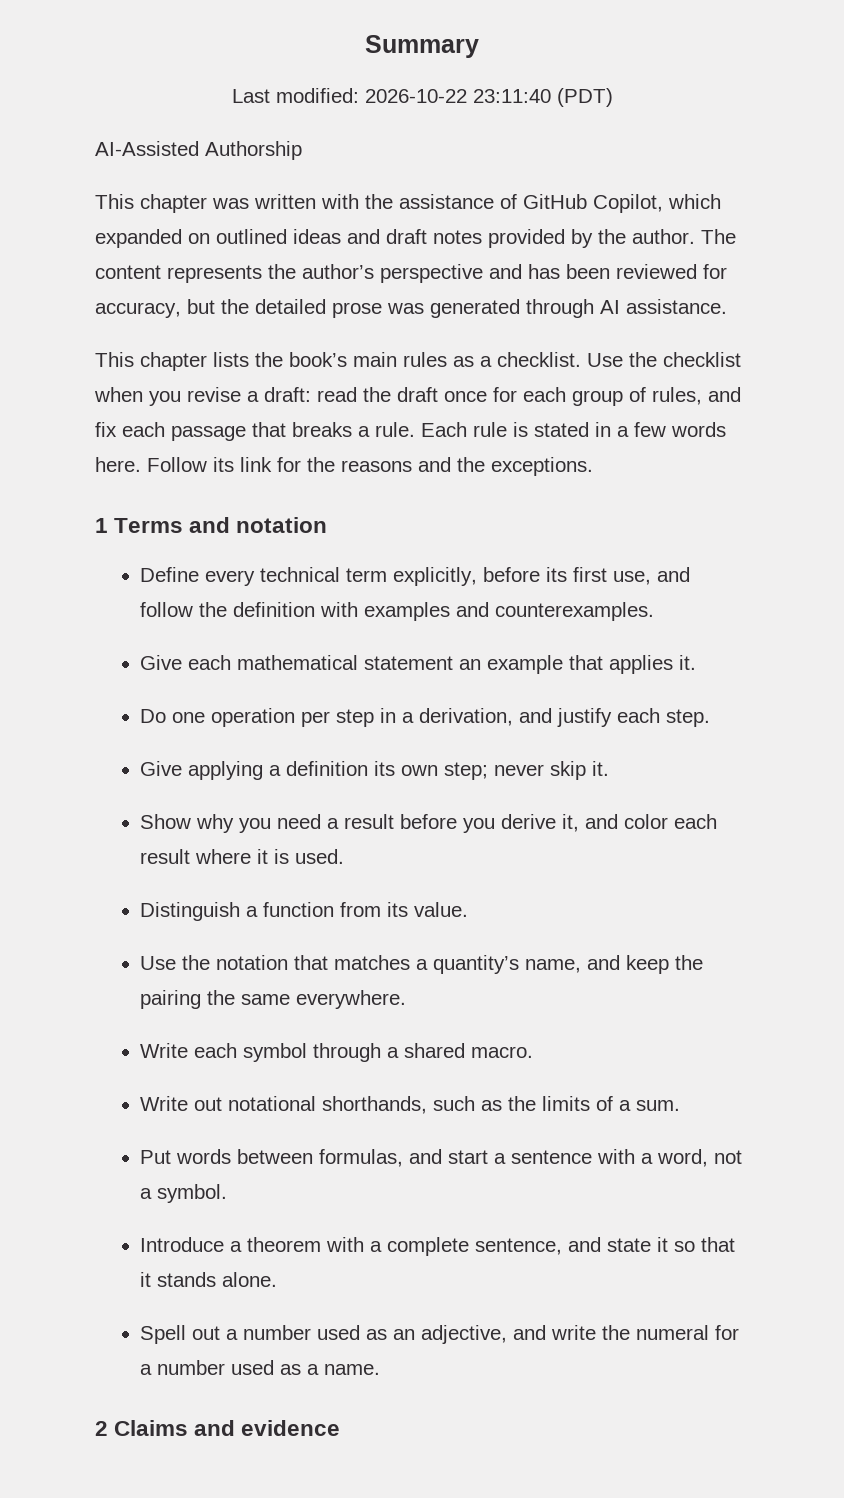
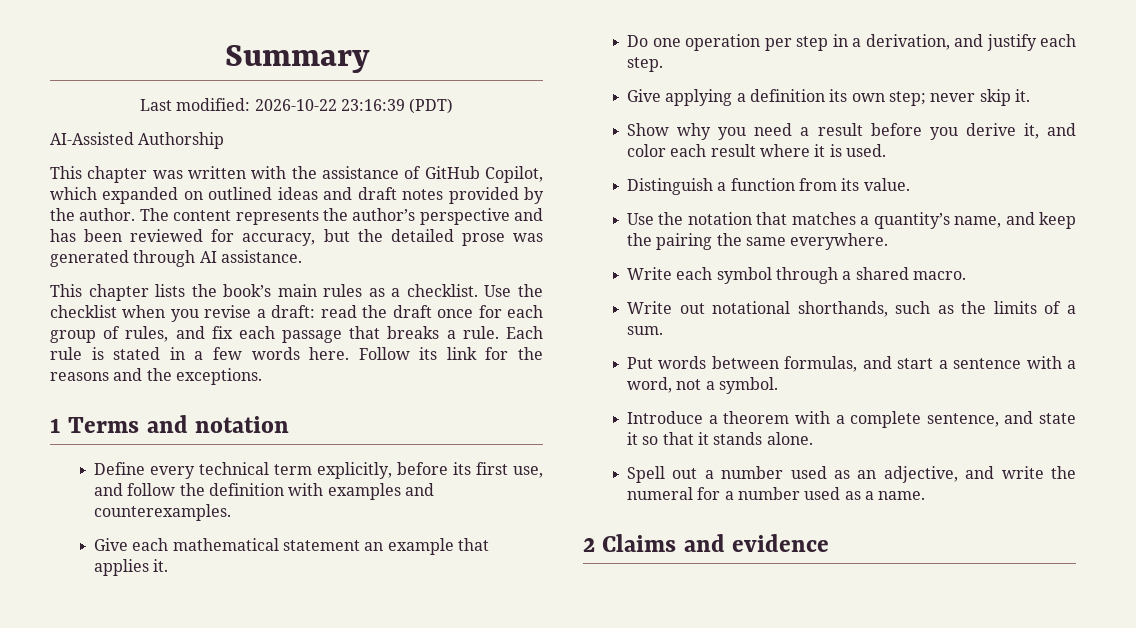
[472,89,551,103] 23:11:40 -> [340,99,405,111] 23:16:39

